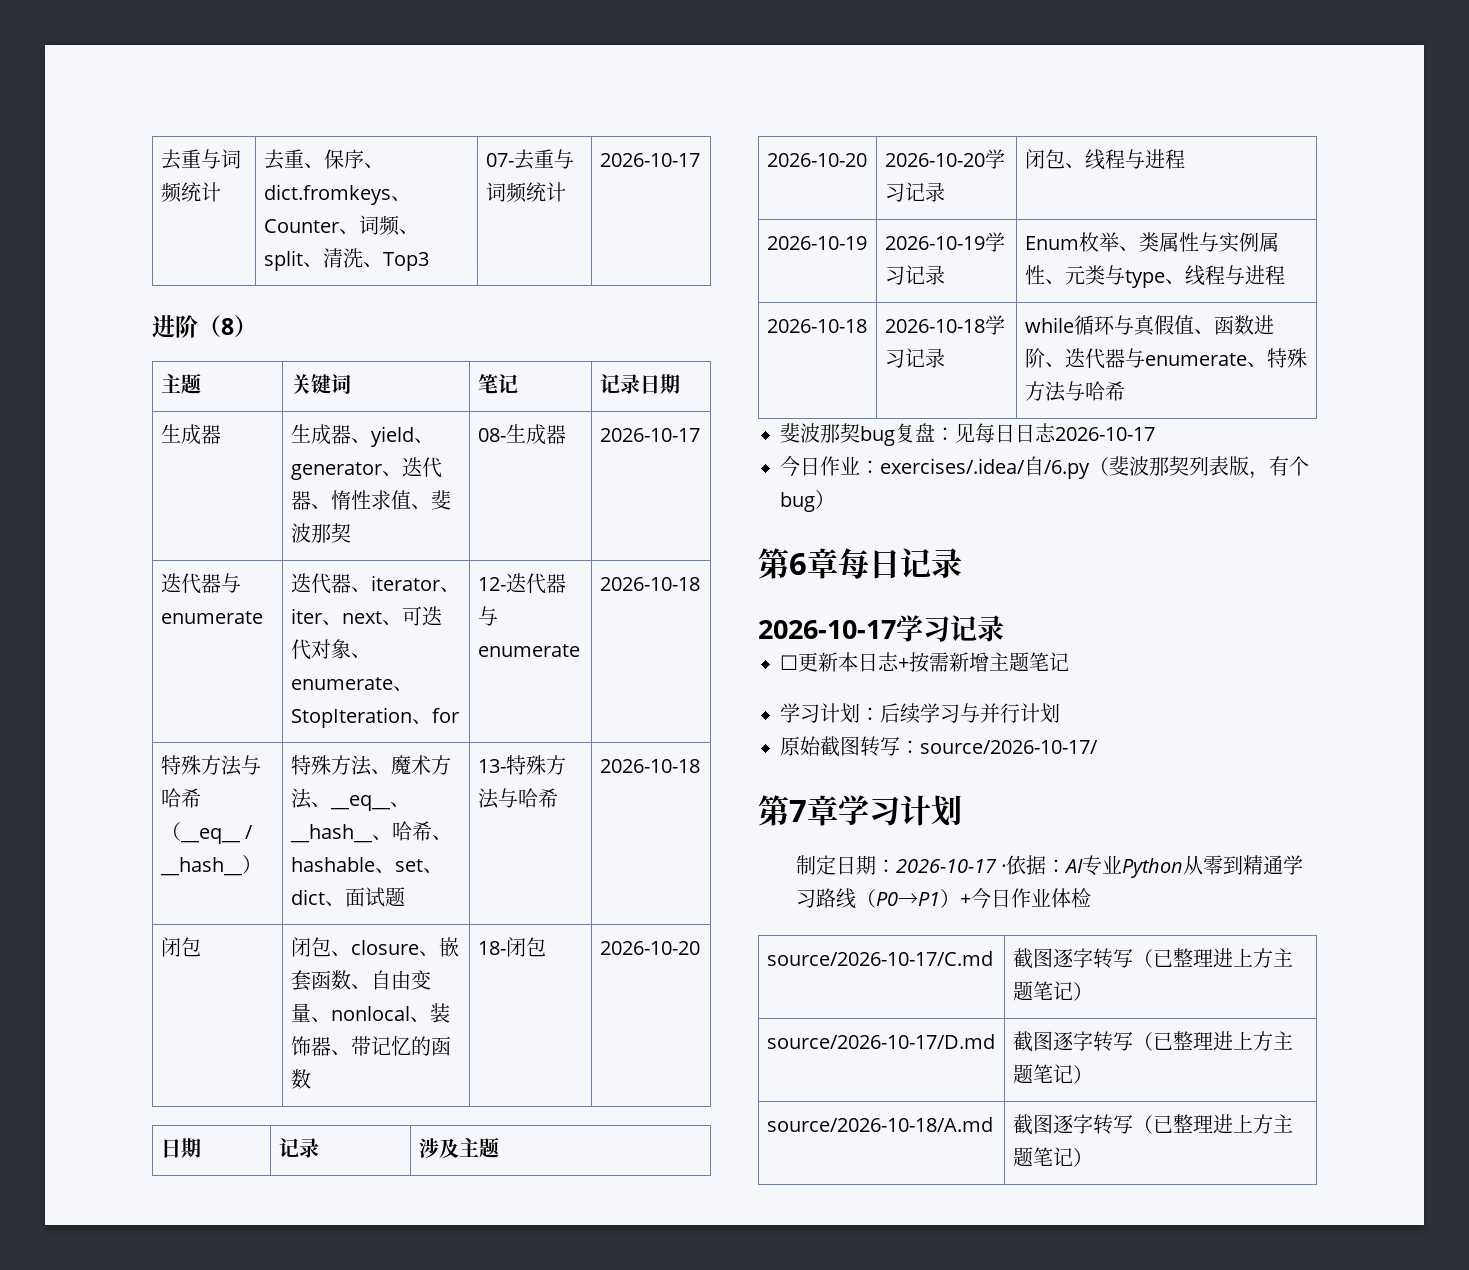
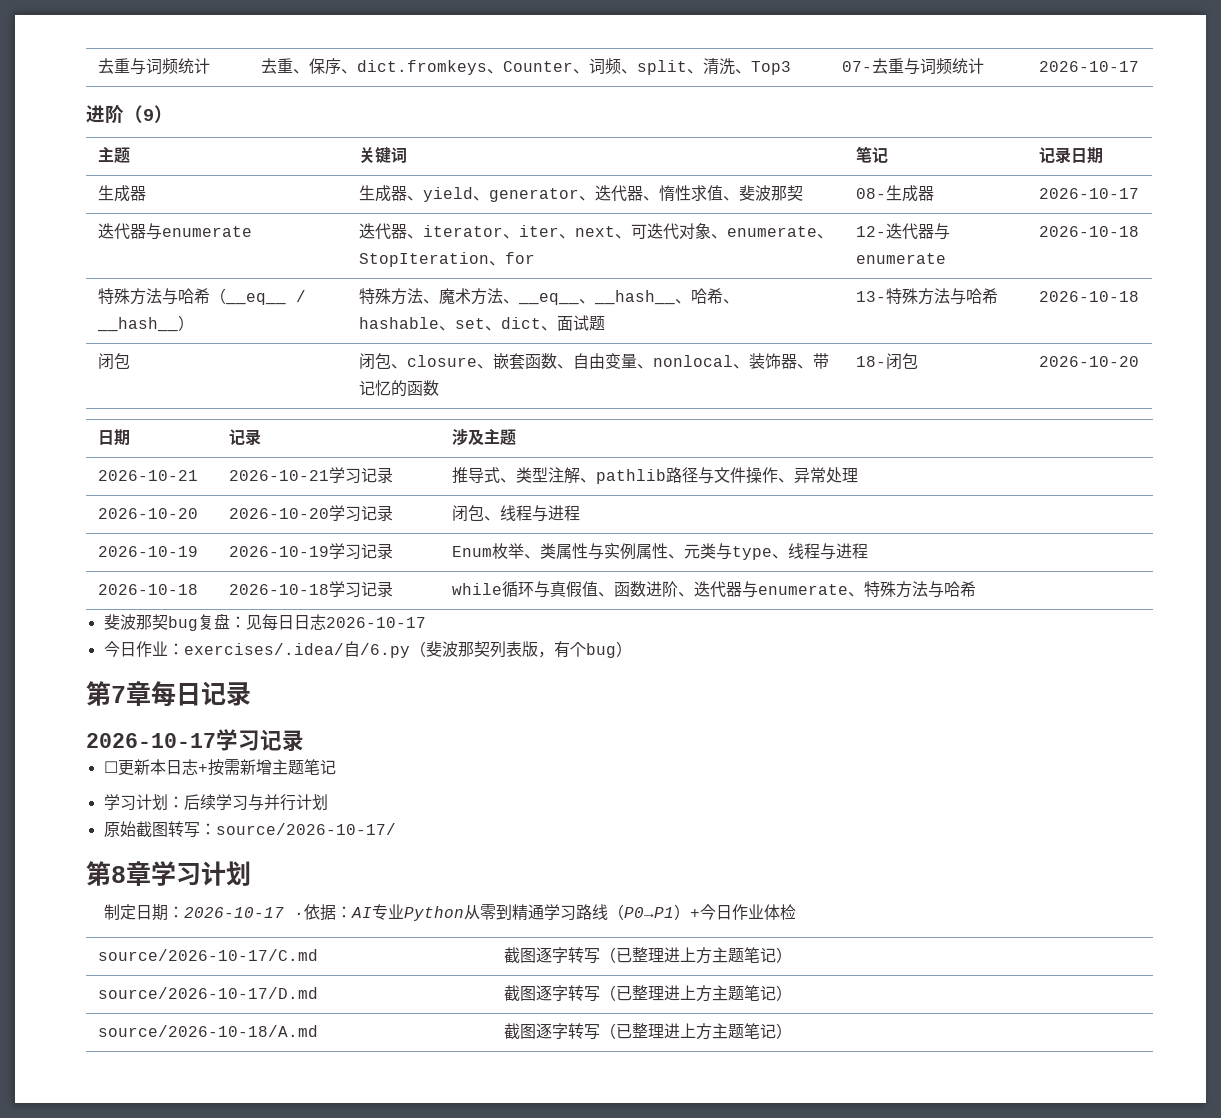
[221,318,234,335] 8 -> [143,109,154,121] 9
(499, 1147) none -> [97,470,198,481] [228,467,393,484] [451,467,858,484] // 2026-10-21 | 2026-10-21学习记录 | 推导式、类型注解、pathlib路径与文件操作、异常处理
[789,553,807,575] 6 -> [111,686,126,703] 7
[789,800,807,822] 7 -> [111,866,126,883] 8

